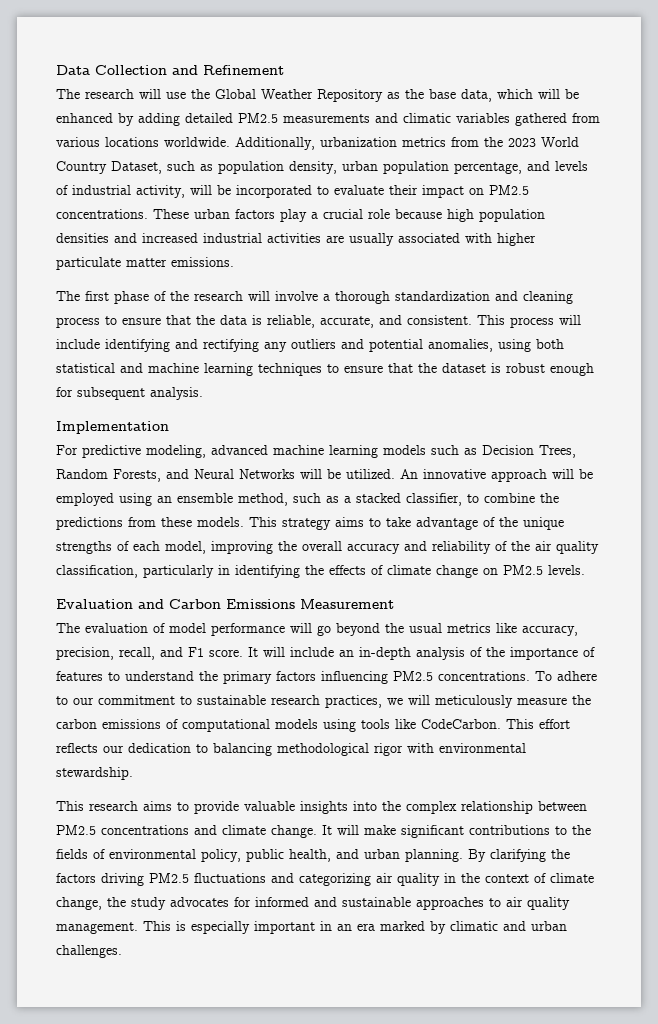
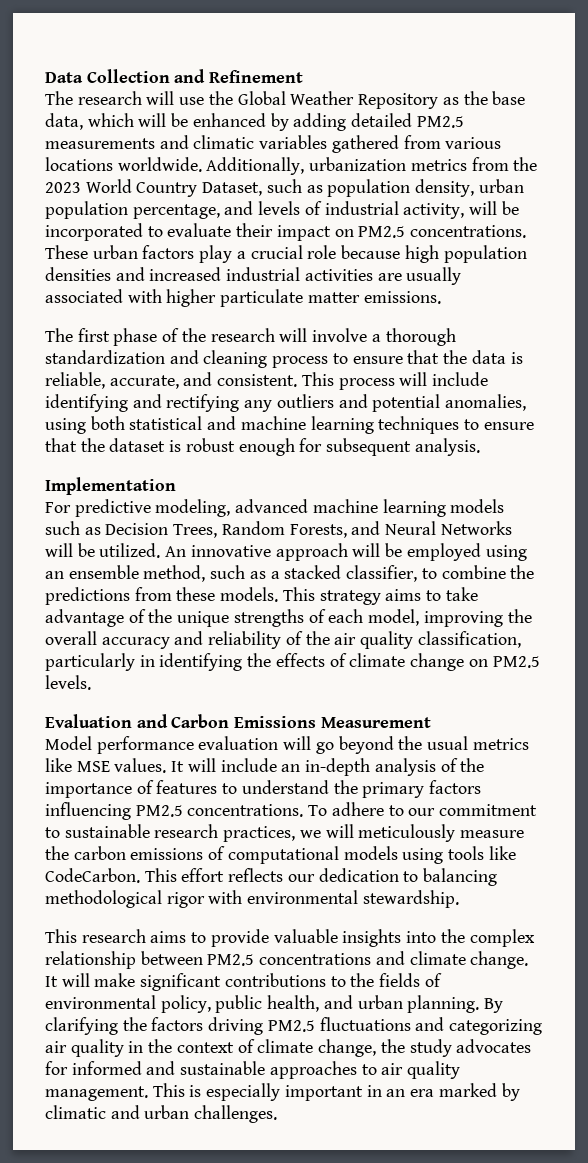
[56,623,285,636] The evaluation of model performance -> [45,736,279,754] Model performance evaluation
[522,625,578,636] [56,647,243,660] accuracy, precision, recall, and F1 score. -> [76,758,167,773] MSE values.

